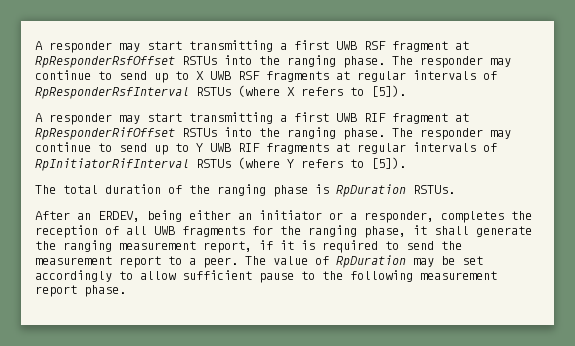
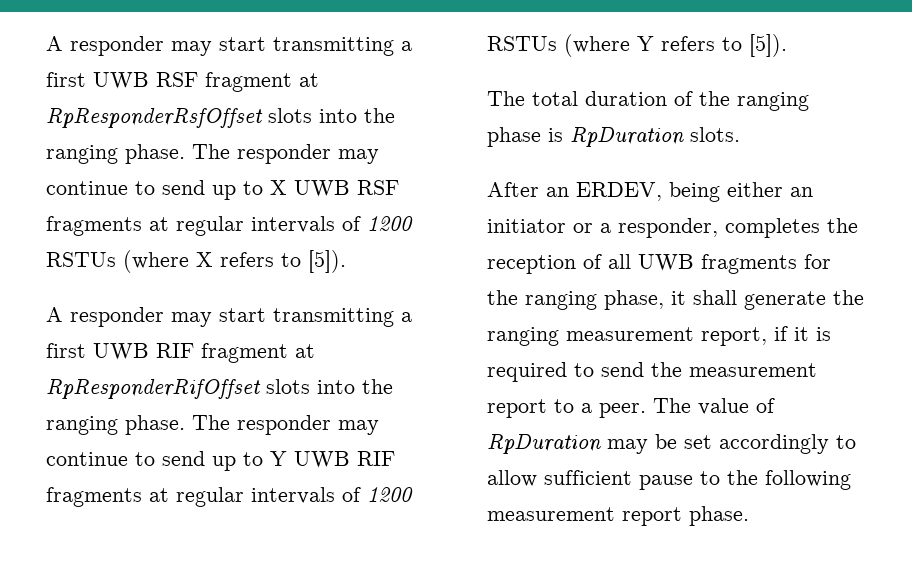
[182,56,217,65] RSTUs -> [268,108,312,123] slots
[35,87,189,99] RpResponderRsfInterval -> [367,216,413,231] 1200
[182,128,217,137] RSTUs -> [266,379,310,394] slots
[35,158,189,171] RpInitiatorRifInterval -> [367,487,413,502] 1200
[413,185,455,194] RSTUs. -> [690,127,740,142] slots.

